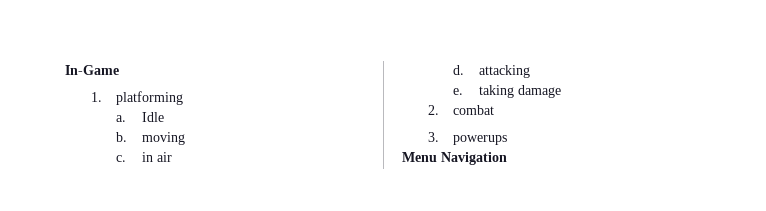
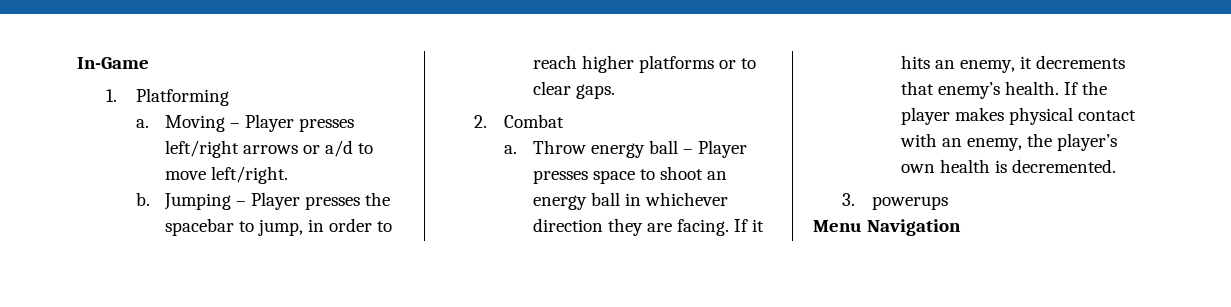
[116,91,184,105] [116,112,165,122] [116,132,186,145] [116,152,173,162] [453,65,531,78] [453,85,562,98] [427,105,495,115] platforming // a. Idle // b. moving // c. in air // d. attacking // e. taking damage // 2. combat -> [135,88,229,106] [135,114,355,132] [164,140,374,158] [164,166,288,184] [135,192,391,210] [164,218,393,236] [532,55,757,73] [532,81,615,99] [474,114,564,128] [503,140,748,158] [532,166,728,184] [532,192,729,210] [532,218,765,236] [900,55,1126,73] [900,81,1108,99] [900,107,1137,125] [899,133,1118,151] [900,159,1117,173] Platforming // a. Moving – Player presses left/right arrows or a/d to move left/right. // b. Jumping – Player presses the spacebar to jump, in order to reach higher platforms or to clear gaps. // 2. Combat // a. Throw energy ball – Player presses space to shoot an energy ball in whichever direction they are facing. If it hits an enemy, it decrements that enemy’s health. If the player makes physical contact with an enemy, the player’s own health is decremented.

